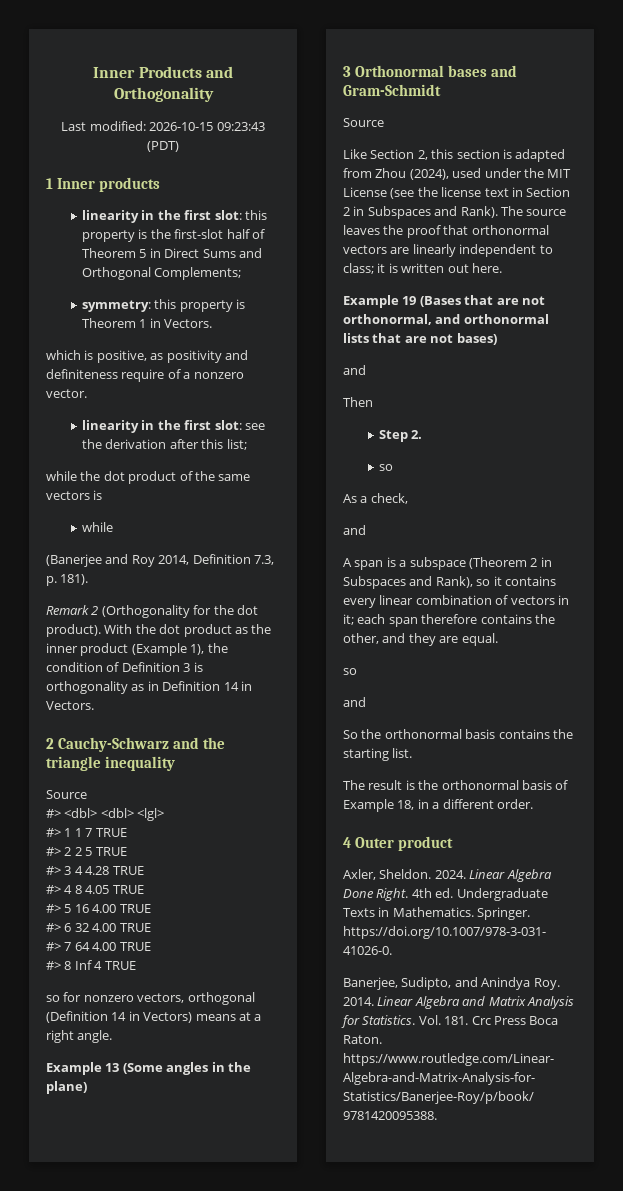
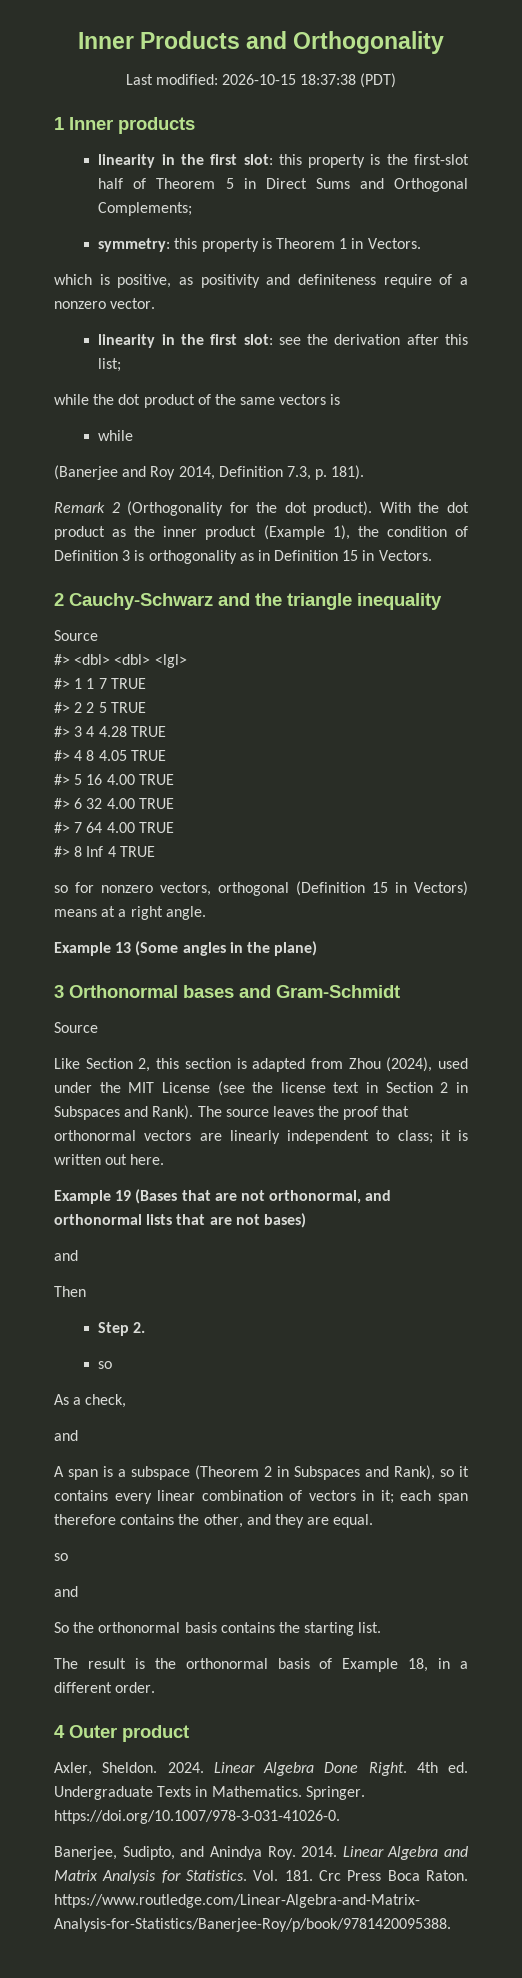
[216,122,265,131] 09:23:43 -> [300,74,357,85] 18:37:38
[223,682,239,691] 14 -> [342,550,359,561] 15
[111,1012,127,1021] 14 -> [372,882,388,893] 15

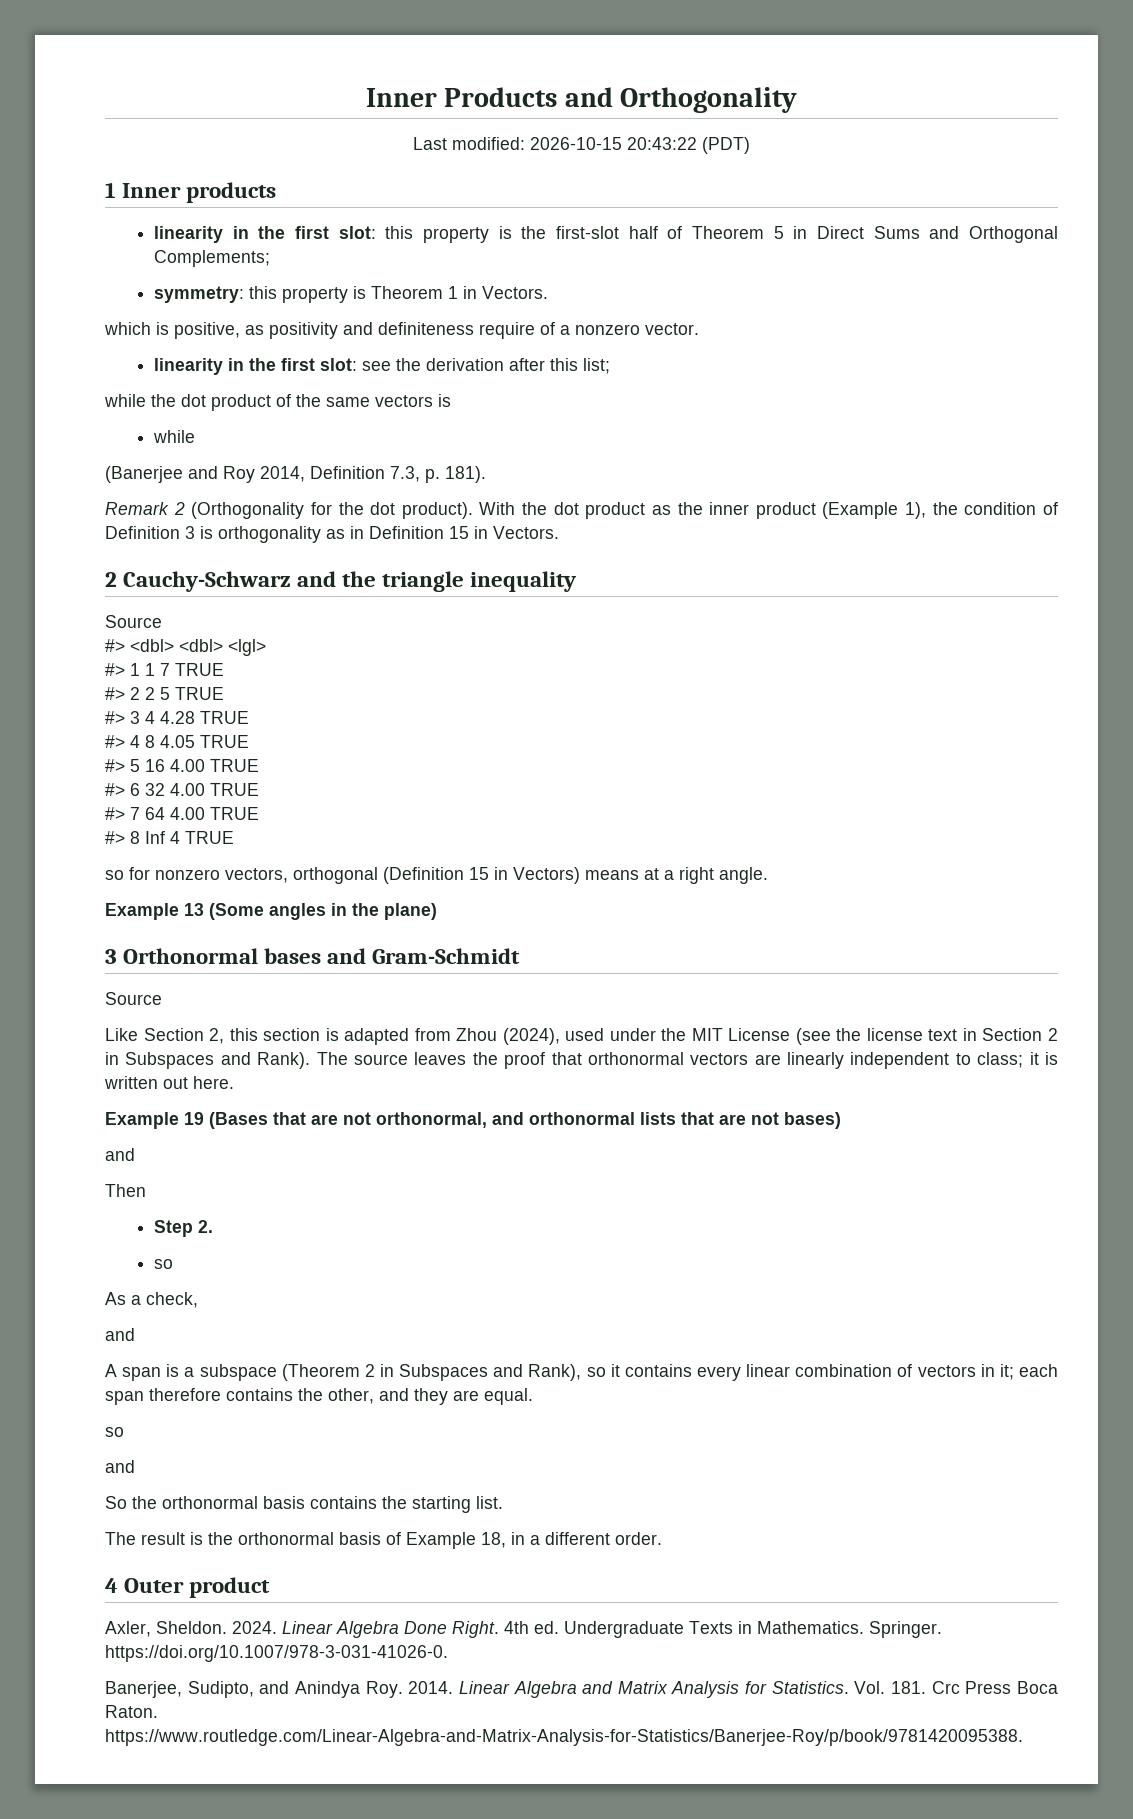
[300,74,357,85] 18:37:38 -> [627,137,697,150] 20:43:22

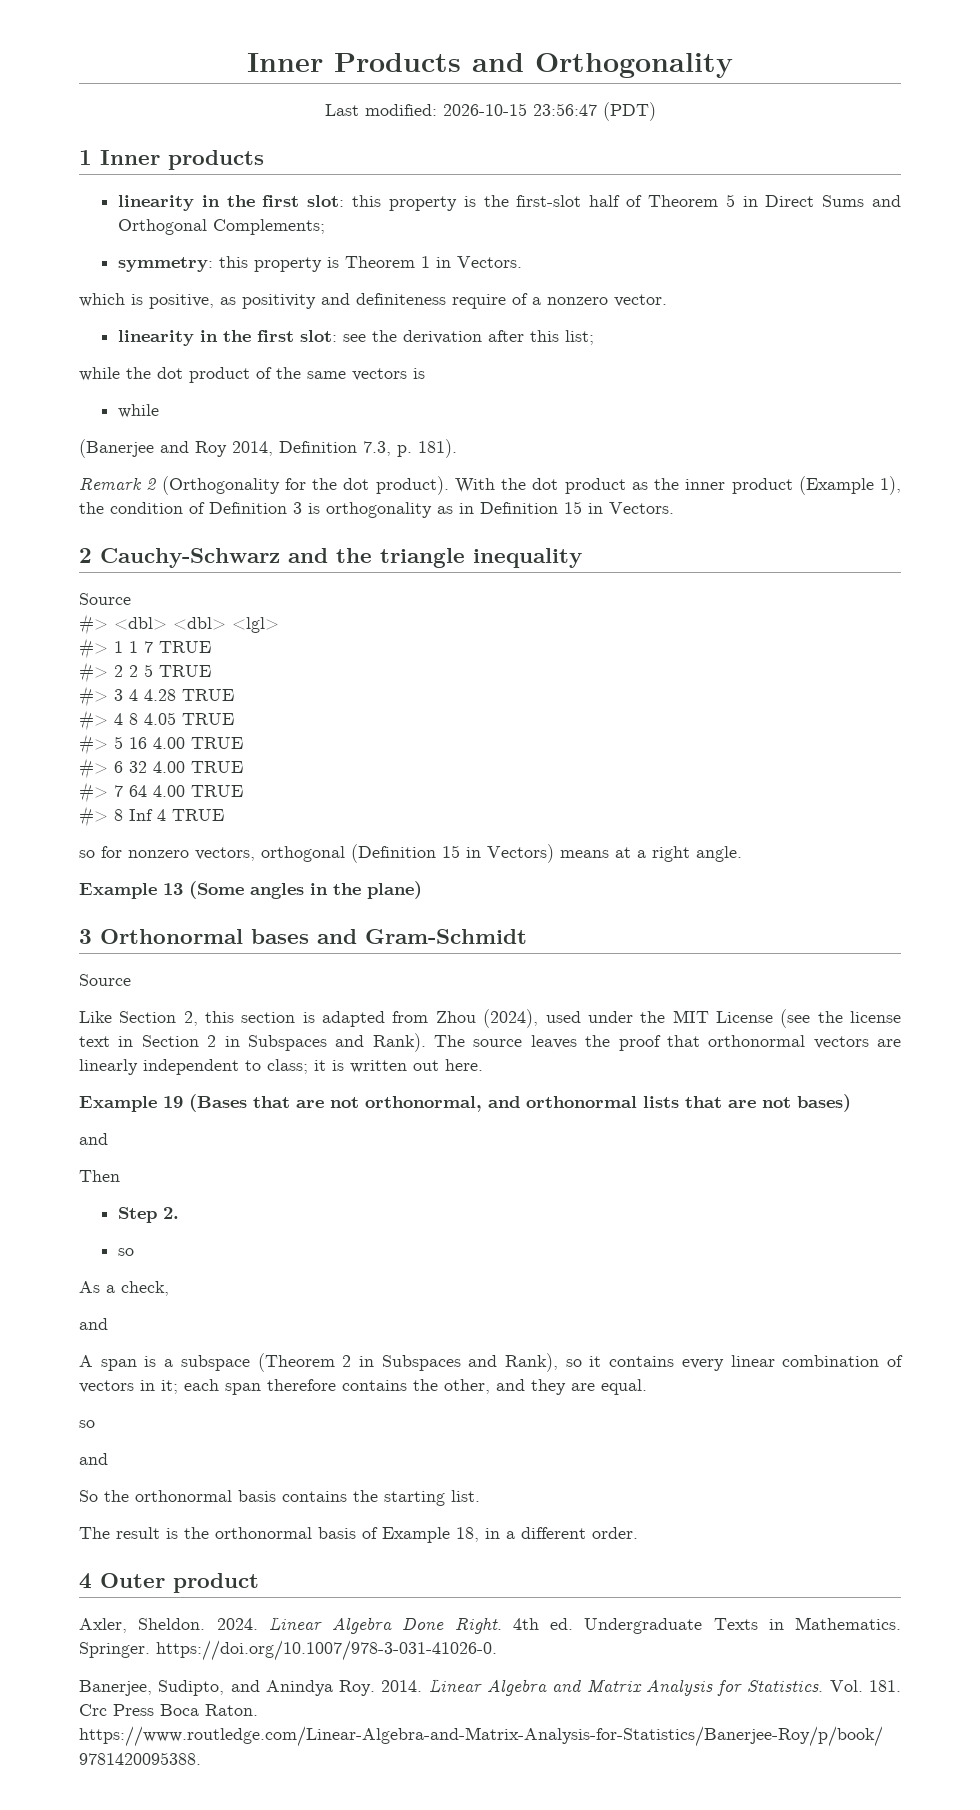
[627,137,697,150] 20:43:22 -> [532,103,597,116] 23:56:47

